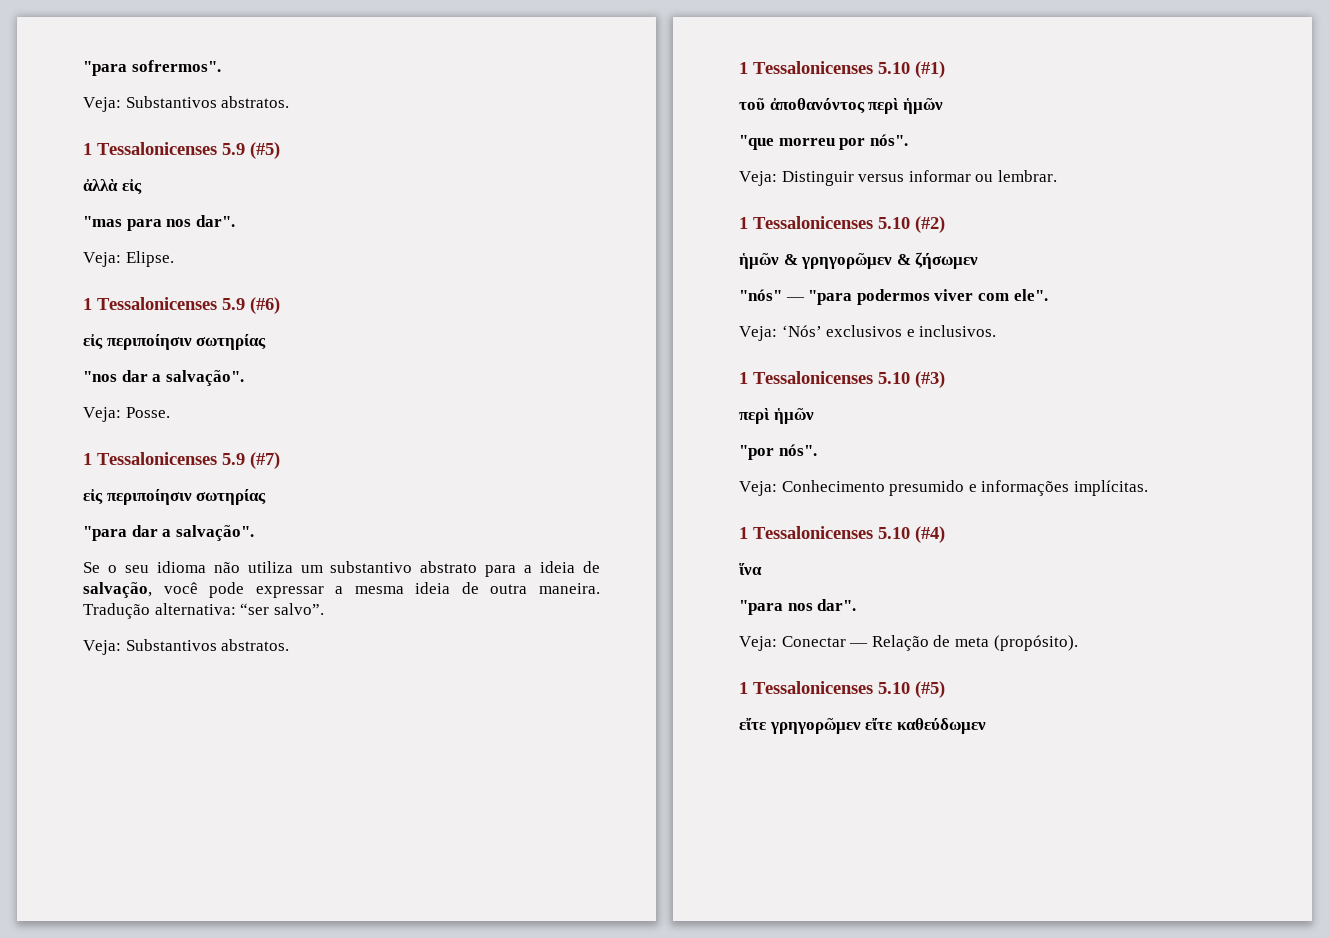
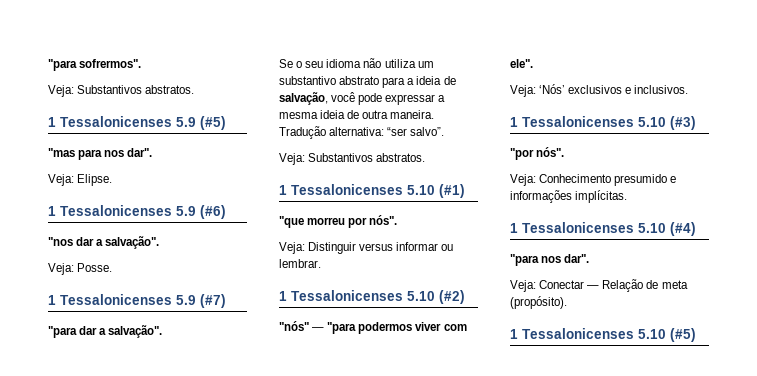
[83,179,142,195] // ἀλλὰ εἰς -> (226, 123) none
[83,334,267,350] // εἰς περιποίησιν σωτηρίας -> (226, 212) none
[83,489,267,505] // εἰς περιποίησιν σωτηρίας -> (226, 301) none
[739,98,943,114] // τοῦ ἀποθανόντος περὶ ἡμῶν -> (465, 191) none
[739,252,979,269] // ἡμῶν & γρηγορῶμεν & ζήσωμεν -> (465, 297) none
[739,408,814,424] // περὶ ἡμῶν -> (696, 123) none
[739,563,762,575] // ἵνα -> (696, 229) none
[739,718,986,734] // εἴτε γρηγορῶμεν εἴτε καθεύδωμεν -> (696, 335) none

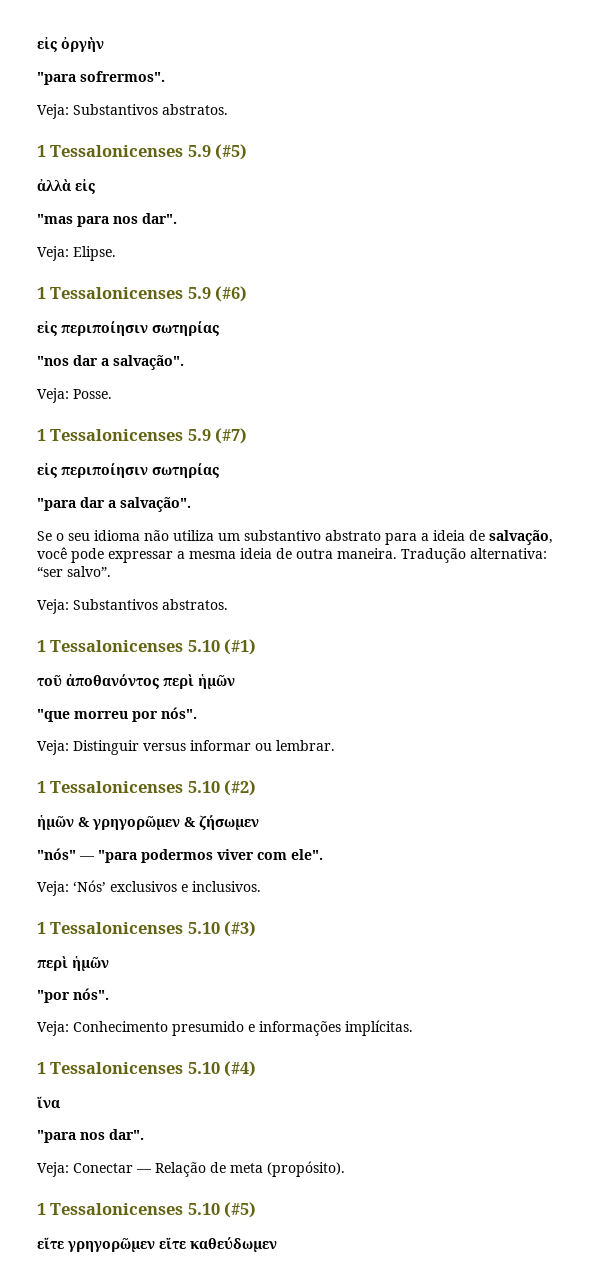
(48, 65) none -> [37,37,104,53] εἰς ὀργὴν //
(226, 123) none -> [37,179,95,195] // ἀλλὰ εἰς
(226, 212) none -> [37,321,219,337] // εἰς περιποίησιν σωτηρίας
(226, 301) none -> [37,463,219,479] // εἰς περιποίησιν σωτηρίας
(465, 191) none -> [37,674,235,690] // τοῦ ἀποθανόντος περὶ ἡμῶν
(465, 297) none -> [37,815,259,831] // ἡμῶν & γρηγορῶμεν & ζήσωμεν
(696, 123) none -> [37,956,109,971] // περὶ ἡμῶν
(696, 229) none -> [37,1096,60,1108] // ἵνα
(696, 335) none -> [37,1237,277,1252] // εἴτε γρηγορῶμεν εἴτε καθεύδωμεν

